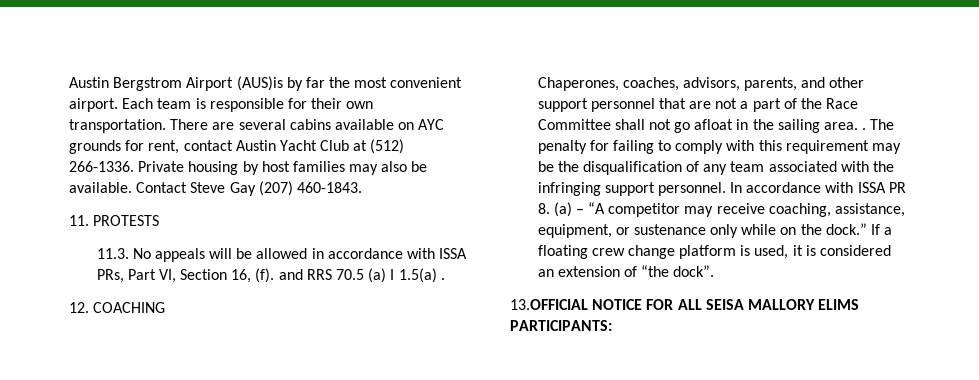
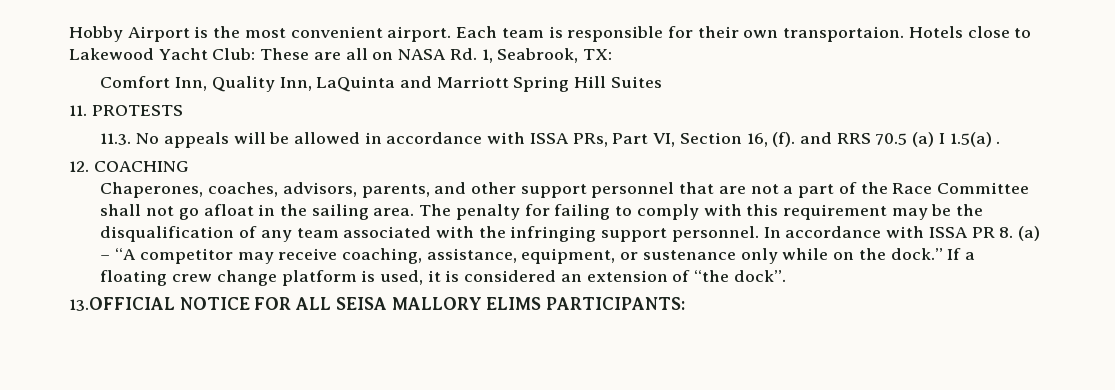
[69,76,325,91] Austin Bergstrom Airport (AUS)is by far -> [69,26,209,42] Hobby Airport is
[69,119,445,133] [69,139,405,154] [69,161,428,175] [69,181,362,196] transportation. There are several cabins available on AYC grounds for rent, contact Austin Yacht Club at (512) 266-1336. Private housing by host families may also be available. Contact Steve Gay (207) 460-1843. -> [783,26,1032,42] [69,48,612,63] [100,76,662,92] transportaion. Hotels close to Lakewood Yacht Club: These are all on NASA Rd. 1, Seabrook, TX: // Comfort Inn, Quality Inn, LaQuinta and Marriott Spring Hill Suites
[862,128,867,130] . -> (415, 212) none

